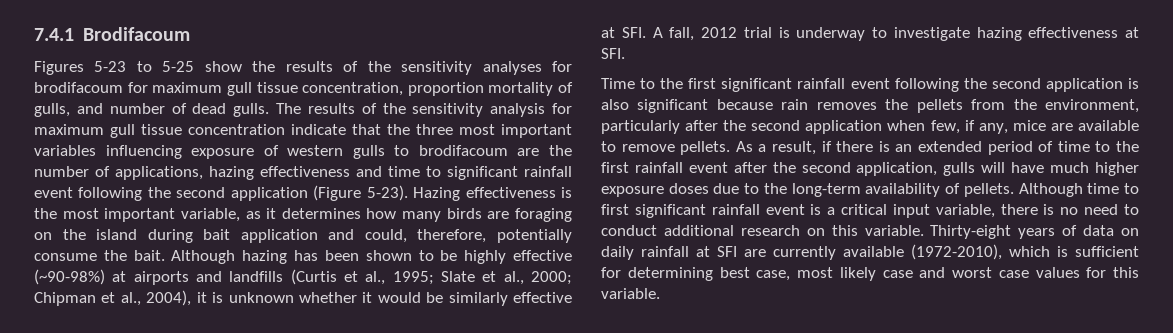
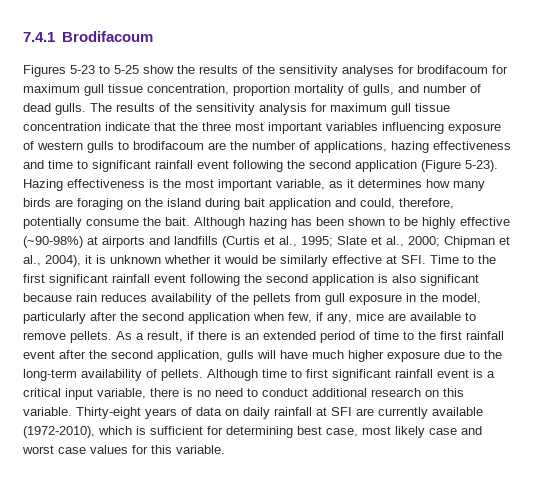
[652,27,1139,41] [601,48,625,59] A fall, 2012 trial is underway to investigate hazing effectiveness at SFI. // -> (426, 259) none
[816,99,1139,113] removes the pellets from the environment, -> [101,293,481,305] reduces availability of the pellets from gull exposure in the model,
[668,183,709,194] doses -> (440, 356) none

